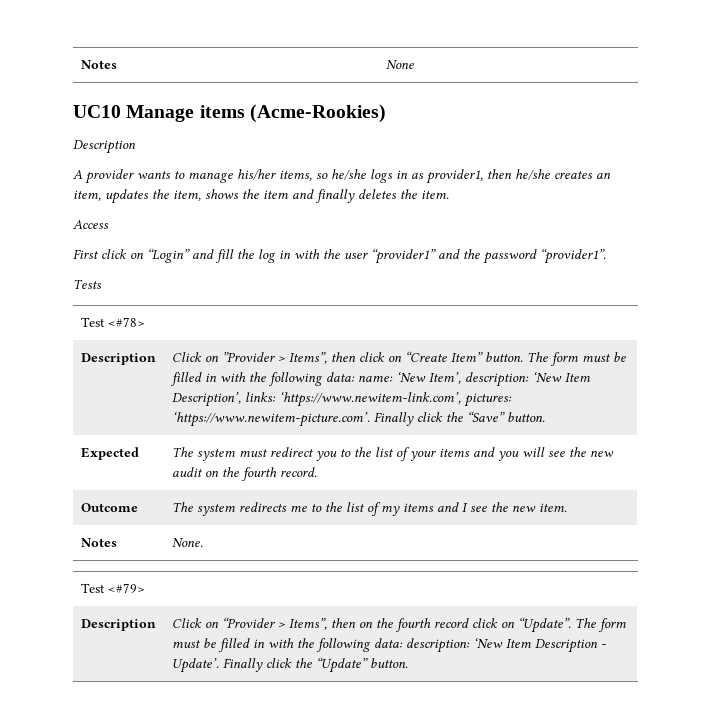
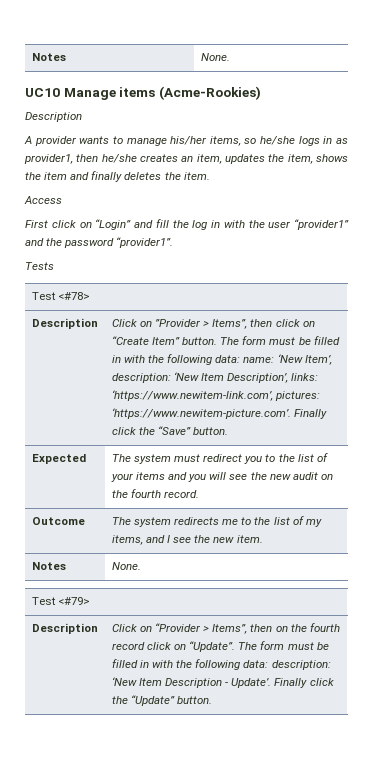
[80,60,117,69] [385,60,414,69] Notes | None -> [31,53,66,61] [200,53,230,61] Notes | None.
[402,503,434,512] items -> [111,535,143,545] items,

